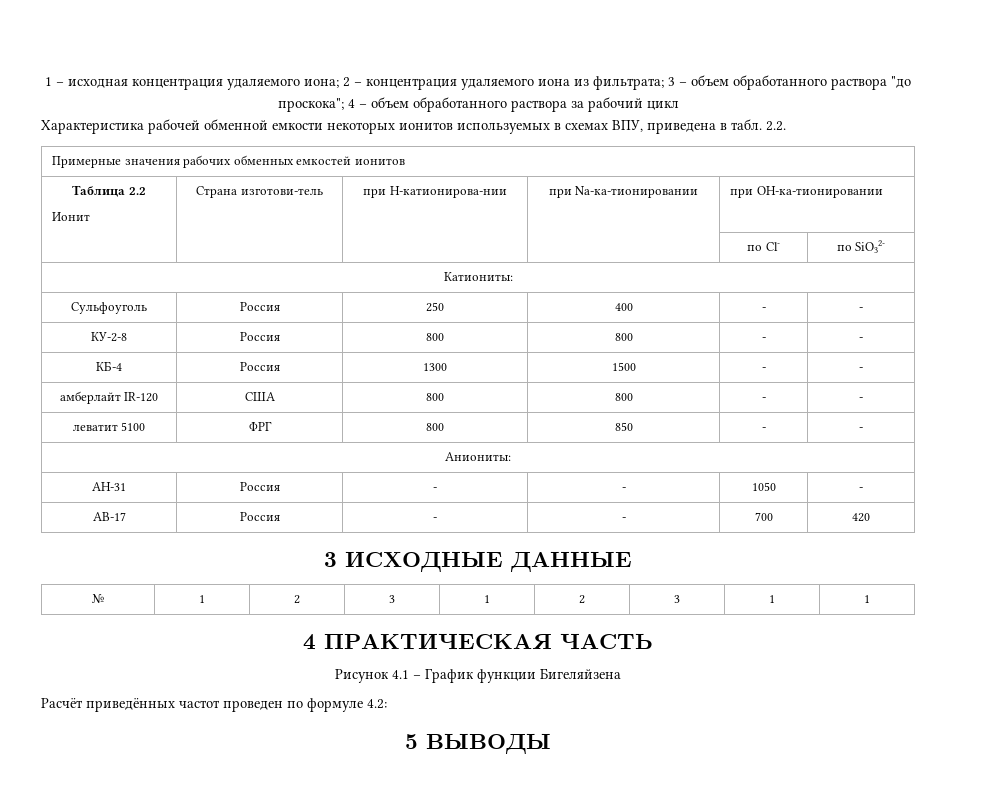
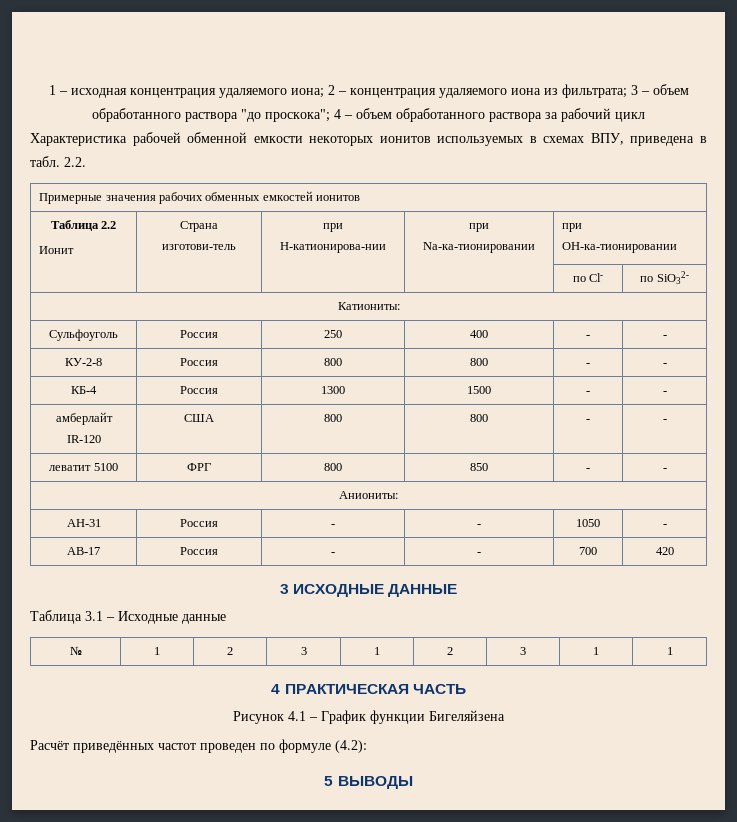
(632, 561) none -> [30,610,226,624] // Таблица 3.1 – Исходные данные
[367,699,387,709] 4.2: -> [335,740,367,753] (4.2):

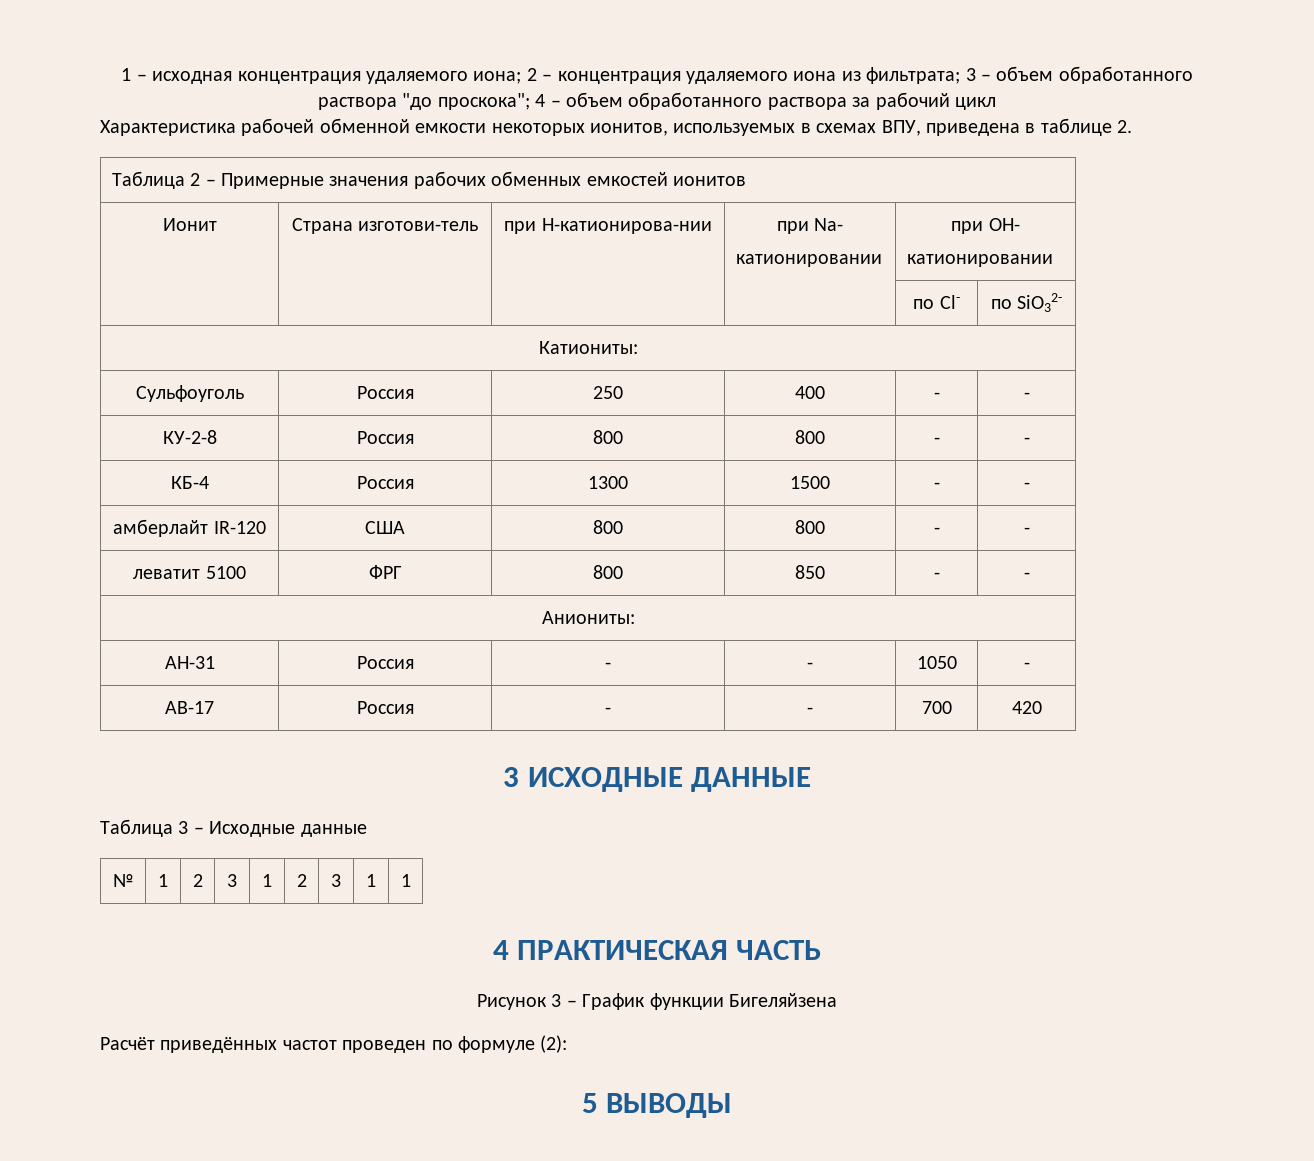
[379,136,431,143] ионитов -> [590,123,668,136] ионитов,
[30,156,86,167] табл. 2.2. // -> [1040,118,1133,136] [111,171,216,189] таблице 2. // Таблица 2 –
[50,220,117,231] Таблица 2.2 // -> (747, 181) none
[423,242,535,253] [562,223,583,232] [562,242,678,253] Na-ка-тионировании | при OH-ка-тионировании -> [814,218,844,231] [735,254,882,267] [951,218,1020,234] [906,254,1053,267] Na- // катионировании | при OH- // катионировании
[85,611,103,621] 3.1 -> [178,821,189,834] 3
[288,711,306,721] 4.1 -> [551,994,562,1007] 3
[335,740,367,753] (4.2): -> [540,1035,568,1053] (2):

